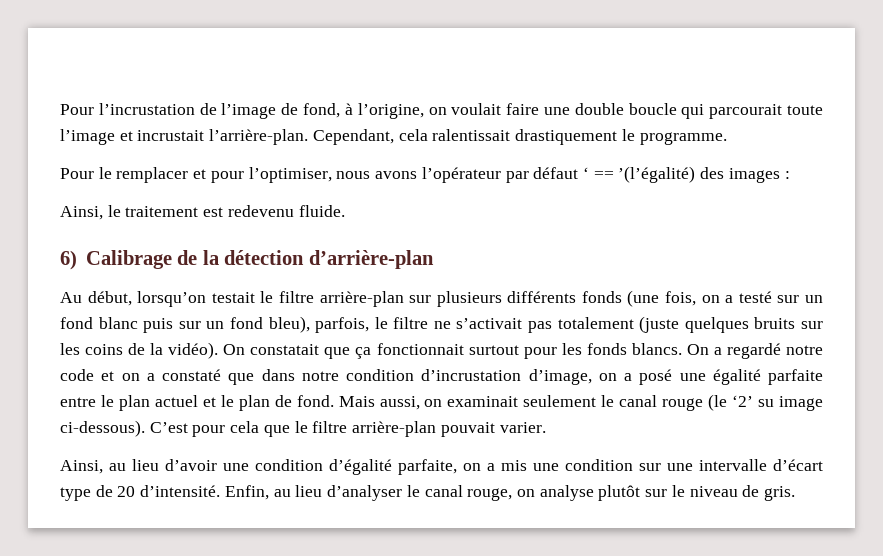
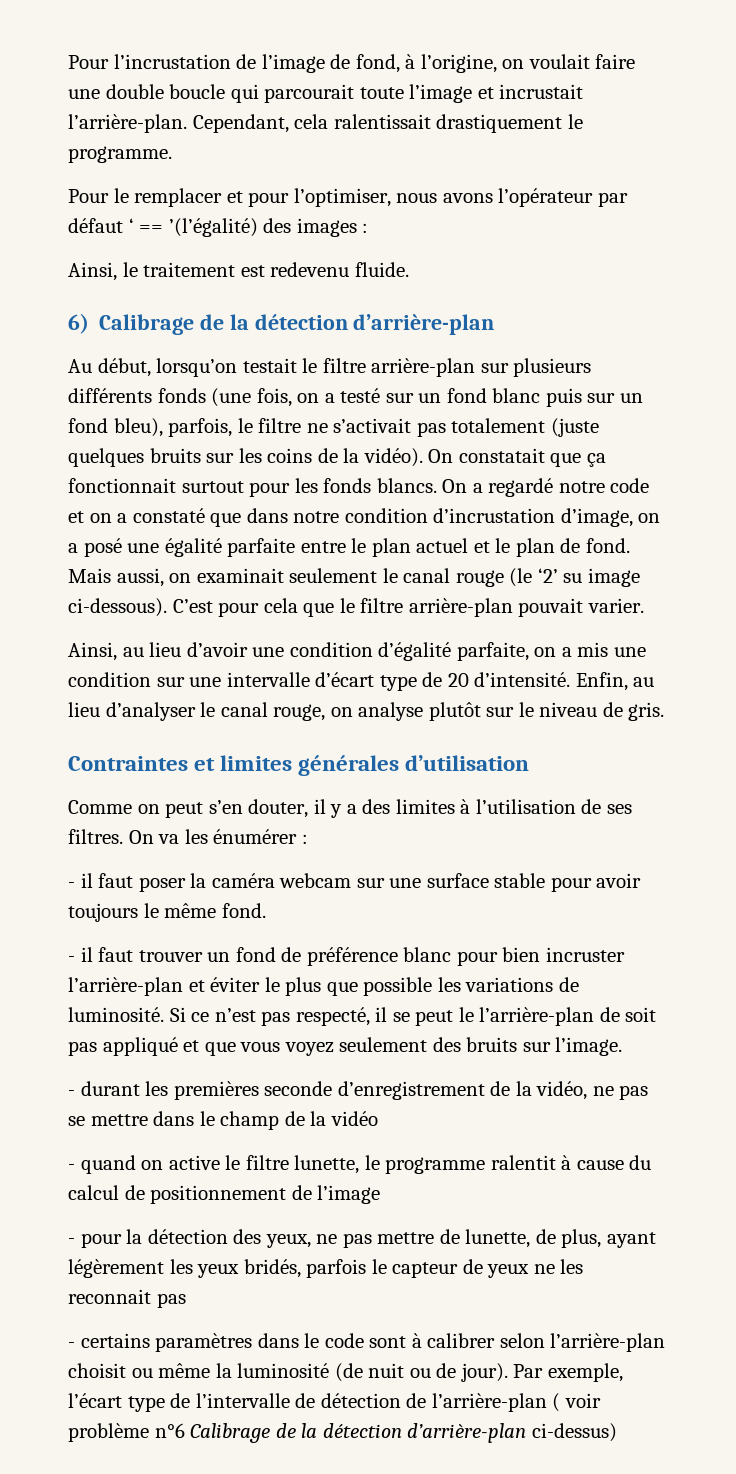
(796, 493) none -> [68,755,530,776] [68,799,632,818] [68,829,308,844] [68,873,642,892] [68,903,266,922] [68,947,625,966] [68,977,579,996] [68,1007,657,1026] [68,1037,623,1056] [68,1081,649,1100] [68,1111,378,1130] [68,1155,652,1174] [68,1185,381,1204] [68,1229,656,1248] [68,1259,584,1278] [68,1289,186,1308] [68,1333,666,1352] [68,1363,623,1382] [68,1393,601,1412] [68,1423,617,1443] // Contraintes et limites générales d’utilisation // Comme on peut s’en douter, il y a des limites à l’utilisation de ses filtres. On va les énumérer : // - il faut poser la caméra webcam sur une surface stable pour avoir toujours le même fond. // - il faut trouver un fond de préférence blanc pour bien incruster l’arrière-plan et éviter le plus que possible les variations de luminosité. Si ce n’est pas respecté, il se peut le l’arrière-plan de soit pas appliqué et que vous voyez seulement des bruits sur l’image. // - durant les premières seconde d’enregistrement de la vidéo, ne pas se mettre dans le champ de la vidéo // - quand on active le filtre lunette, le programme ralentit à cause du calcul de positionnement de l’image // - pour la détection des yeux, ne pas mettre de lunette, de plus, ayant légèrement les yeux bridés, parfois le capteur de yeux ne les reconnait pas // - certains paramètres dans le code sont à calibrer selon l’arrière-plan choisit ou même la luminosité (de nuit ou de jour). Par exemple, l’écart type de l’intervalle de détection de l’arrière-plan ( voir problème n°6 Calibrage de la détection d’arrière-plan ci-dessus)

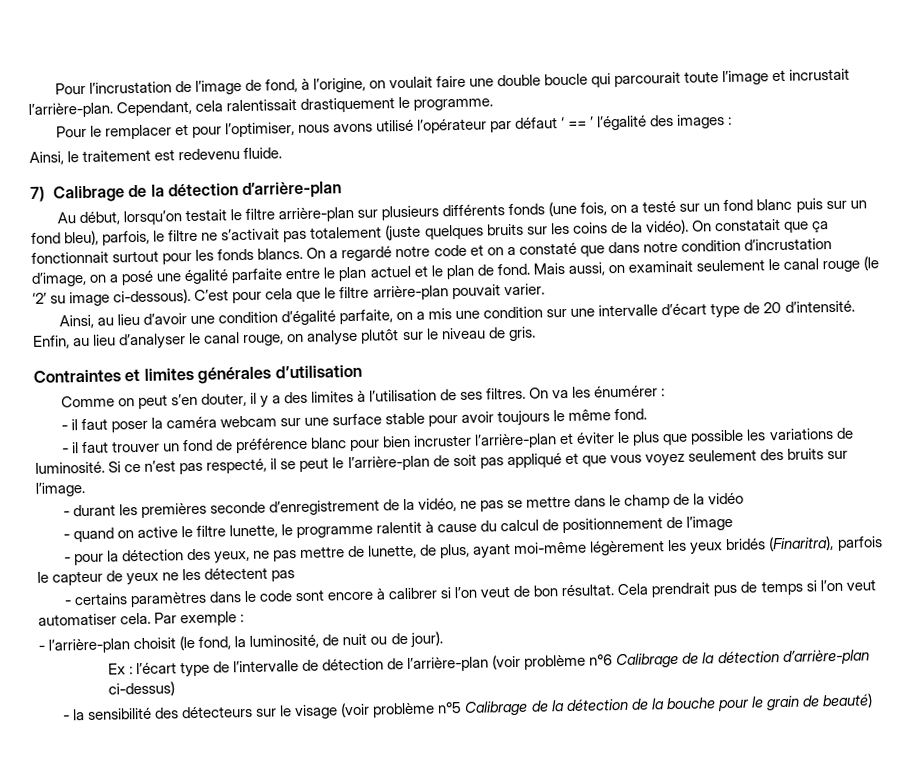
(493, 198) none -> [375,119,414,132] utilisé
[168,218,258,237] ’(l’égalité) -> [590,115,648,131] ’ l’égalité
[68,313,89,334] 6) -> [30,186,45,202] 7)
(656, 1240) none -> [513,541,588,554] moi-même
[243,1259,301,1278] bridés, -> [725,536,835,552] bridés (Finaritra),
[68,1289,151,1304] reconnait -> [204,567,269,580] détectent
(407, 1342) none -> [326,591,374,601] encore
[499,1333,666,1352] [68,1363,363,1382] selon l’arrière-plan choisit ou même la luminosité (de -> [440,579,876,599] [38,611,245,627] [38,634,340,654] si l’on veut de bon résultat. Cela prendrait pus de temps si l’on veut automatiser cela. Par exemple : // - l’arrière-plan choisit (le fond, la luminosité, de
[513,1363,623,1382] Par exemple, -> [107,663,133,675] // Ex :
[552,1393,601,1412] ( voir -> [492,654,522,670] (voir
(617, 1432) none -> [62,693,874,721] // - la sensibilité des détecteurs sur le visage (voir problème n°5 Calibrage de la détection de la bouche pour le grain de beauté)

